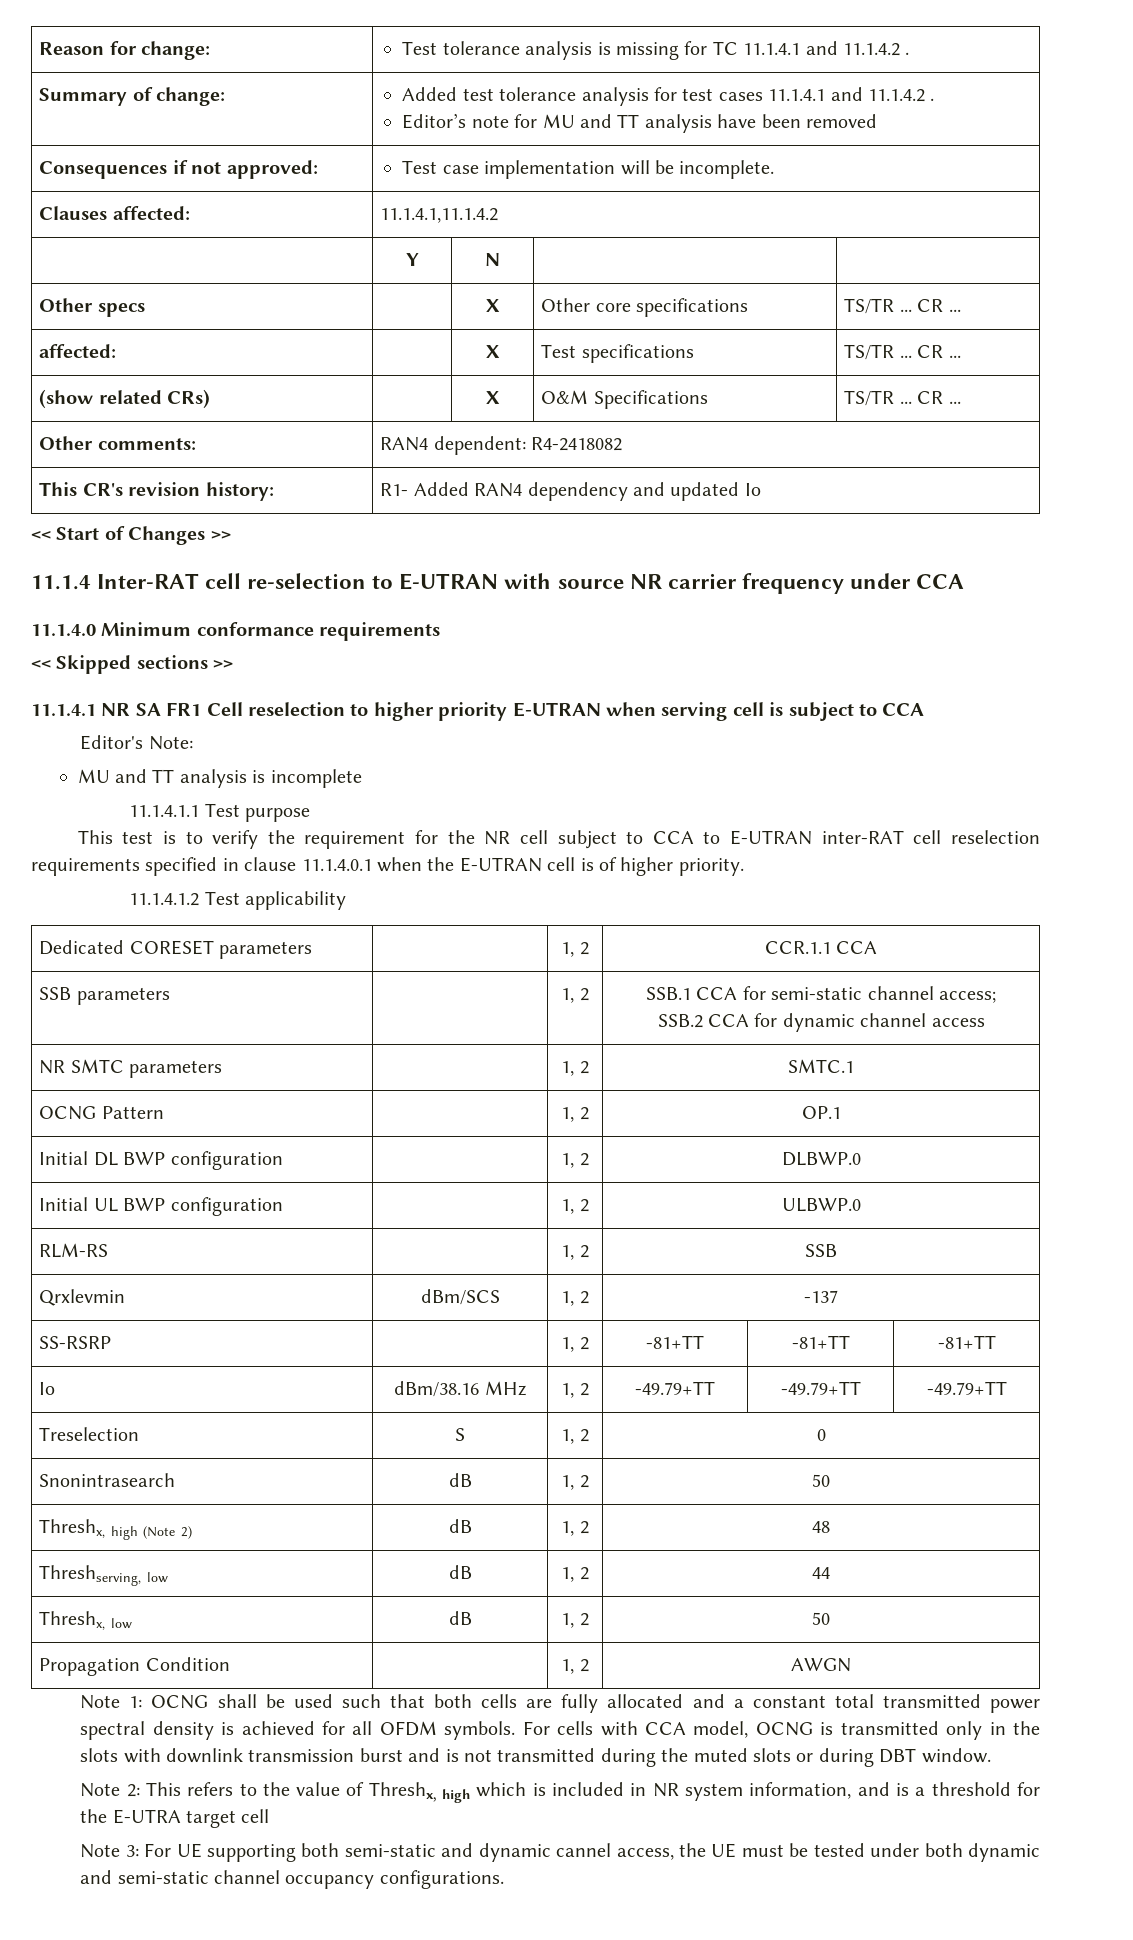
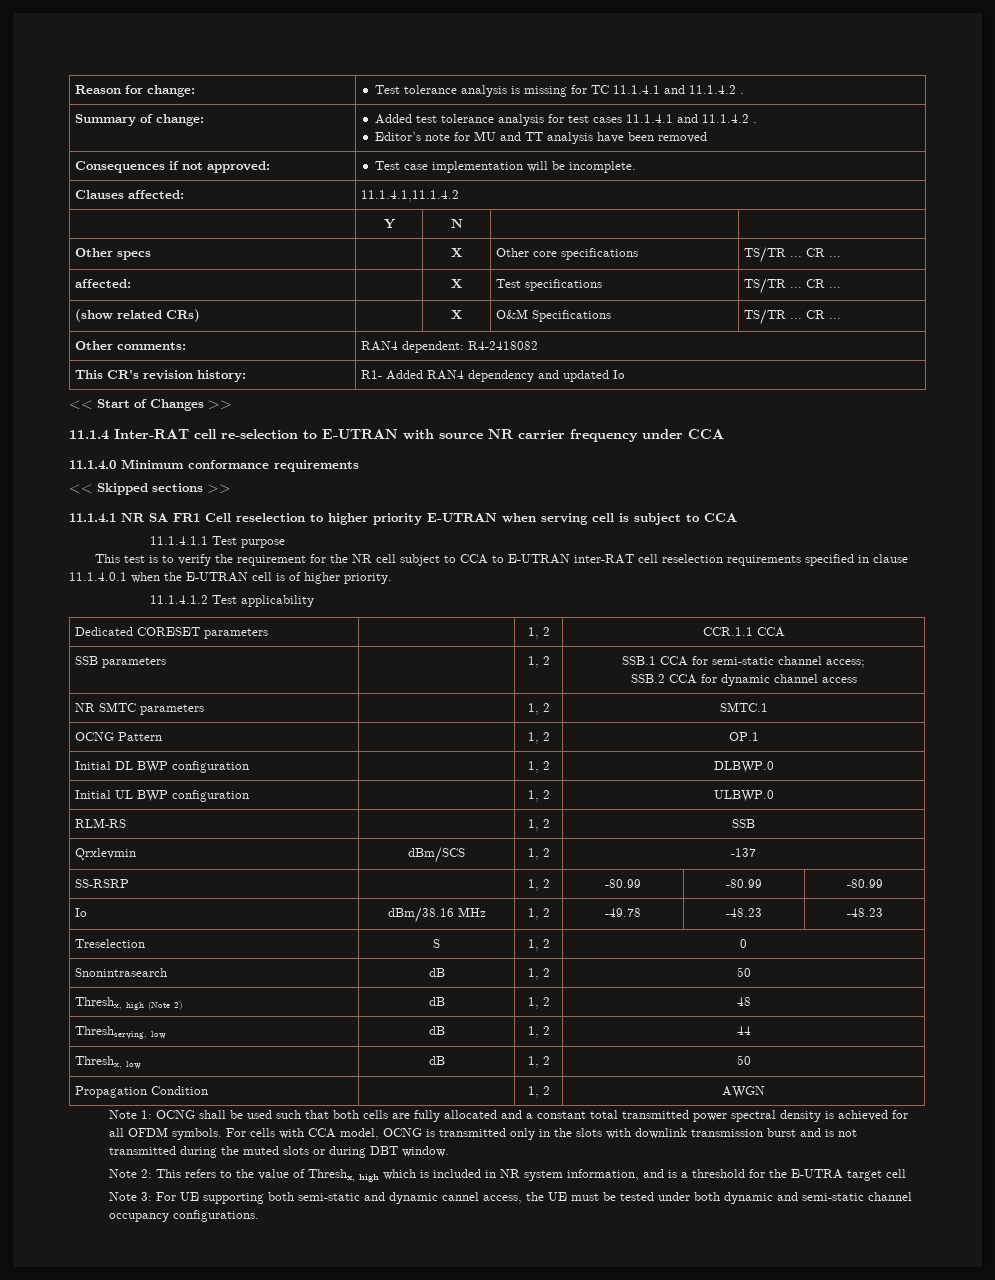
[80,735,193,750] [77,769,362,788] // Editor's Note: // MU and TT analysis is incomplete -> (737, 517) none
[646,1335,704,1349] [791,1335,850,1349] [937,1335,996,1349] -81+TT | -81+TT | -81+TT -> [605,879,641,888] [726,879,762,888] [846,879,883,888] -80.99 | -80.99 | -80.99
[635,1381,715,1395] [780,1381,861,1395] [926,1381,1007,1395] -49.79+TT | -49.79+TT | -49.79+TT -> [605,908,641,917] [726,908,762,917] [846,908,883,917] -49.78 | -48.23 | -48.23

